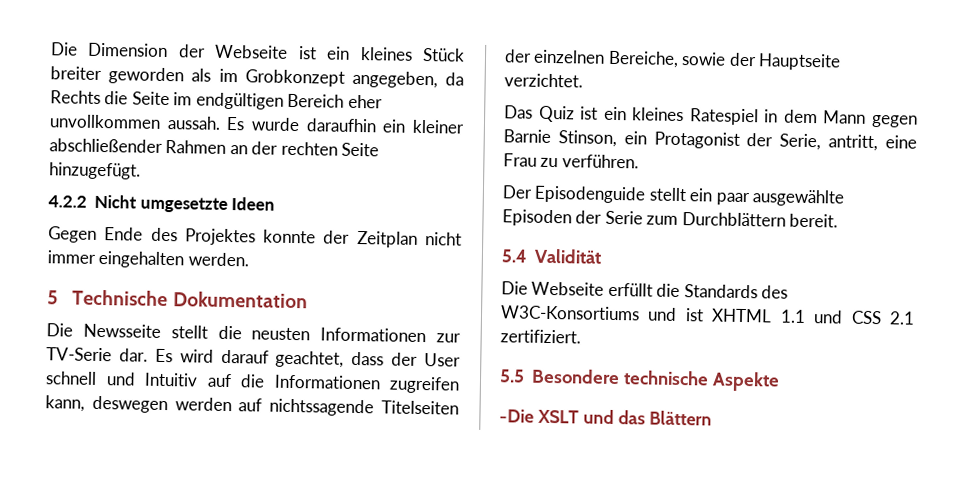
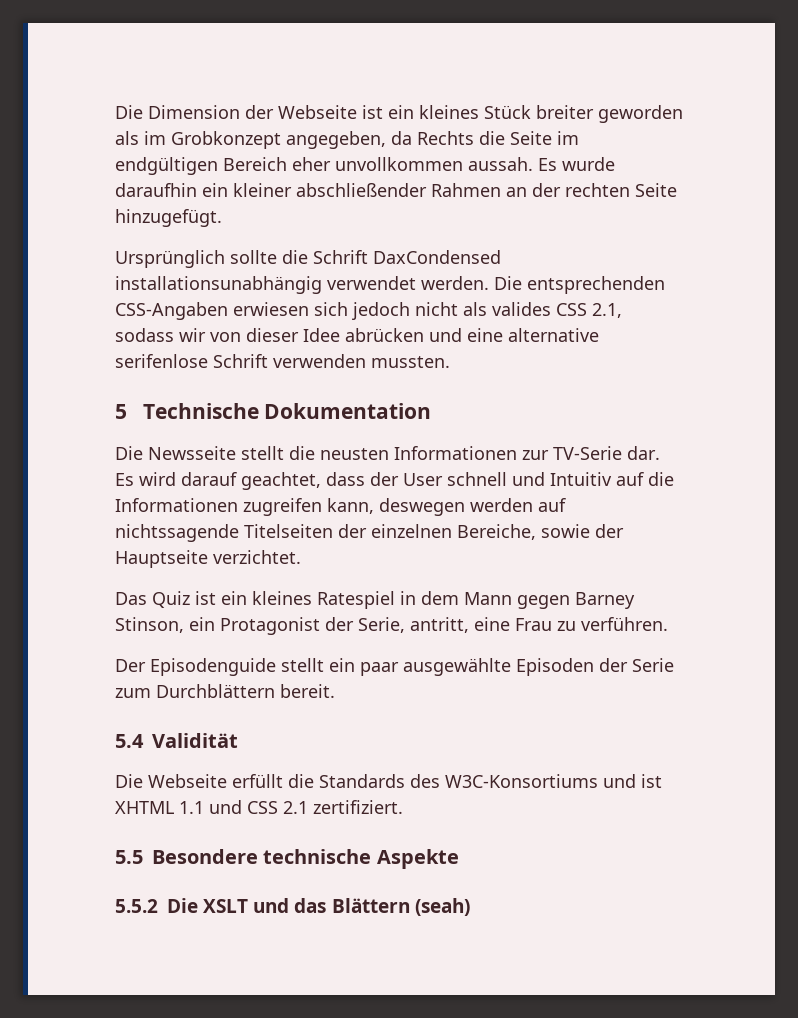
[48,194,276,213] [48,226,462,248] [47,250,249,269] 4.2.2 Nicht umgesetzte Ideen // Gegen Ende des Projektes konnte der Zeitplan nicht immer eingehalten werden. -> [115,250,501,268] [115,276,665,294] [115,302,622,320] [115,328,599,342] [115,354,450,368] Ursprünglich sollte die Schrift DaxCondensed installationsunabhängig verwendet werden. Die entsprechenden CSS-Angaben erwiesen sich jedoch nicht als valides CSS 2.1, sodass wir von dieser Idee abrücken und eine alternative serifenlose Schrift verwenden mussten.
[503,129,551,143] Barnie -> [575,592,635,609] Barney
[499,409,534,423] -Die -> [115,898,198,913] 5.5.2 Die
(713, 418) none -> [414,898,470,916] (seah)

